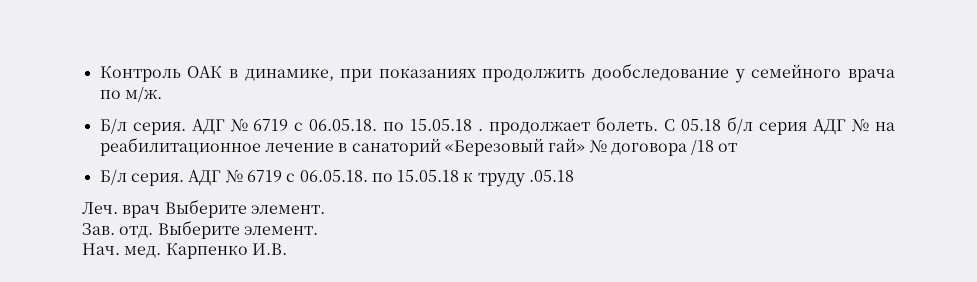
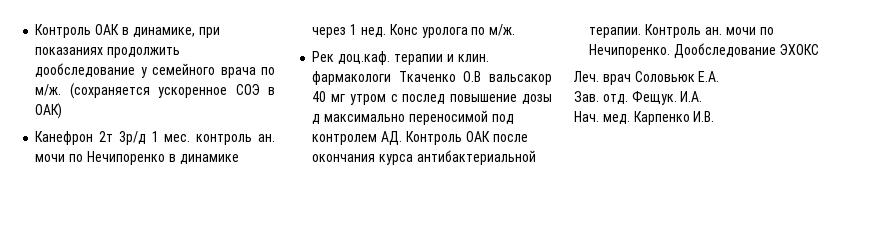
[99,116,896,135] [99,137,738,156] [99,169,575,187] // Б/л серия. АДГ № 6719 с 06.05.18. по 15.05.18 . продолжает болеть. С 05.18 б/л серия АДГ № на реабилитационное лечение в санаторий «Березовый гай» № договора /18 от // Б/л серия. АДГ № 6719 с 06.05.18. по 15.05.18 к труду .05.18 -> [69,83,275,99] [35,103,63,119] [35,131,275,145] [35,151,239,165] [312,24,516,38] [312,51,489,65] [312,71,552,85] [312,91,552,105] [312,110,514,125] [312,131,528,145] [312,150,536,165] [589,24,774,38] [589,43,819,58] (сохраняется ускоренное СОЭ в ОАК) // Канефрон 2т 3р/д 1 мес. контроль ан. мочи по Нечипоренко в динамике через 1 нед. Конс уролога по м/ж. // Рек доц.каф. терапии и клин. фармакологи Ткаченко О.В вальсакор 40 мг утром с послед повышение дозы д максимально переносимой под контролем АД. Контроль ОАК после окончания курса антибактериальной терапии. Контроль ан. мочи по Нечипоренко. Дообследование ЭХОКС
[164,199,325,218] Выберите элемент. -> [634,71,720,82] Соловьюк Е.А.
[157,220,318,239] Выберите элемент. -> [631,91,703,105] Фещук. И.А.

